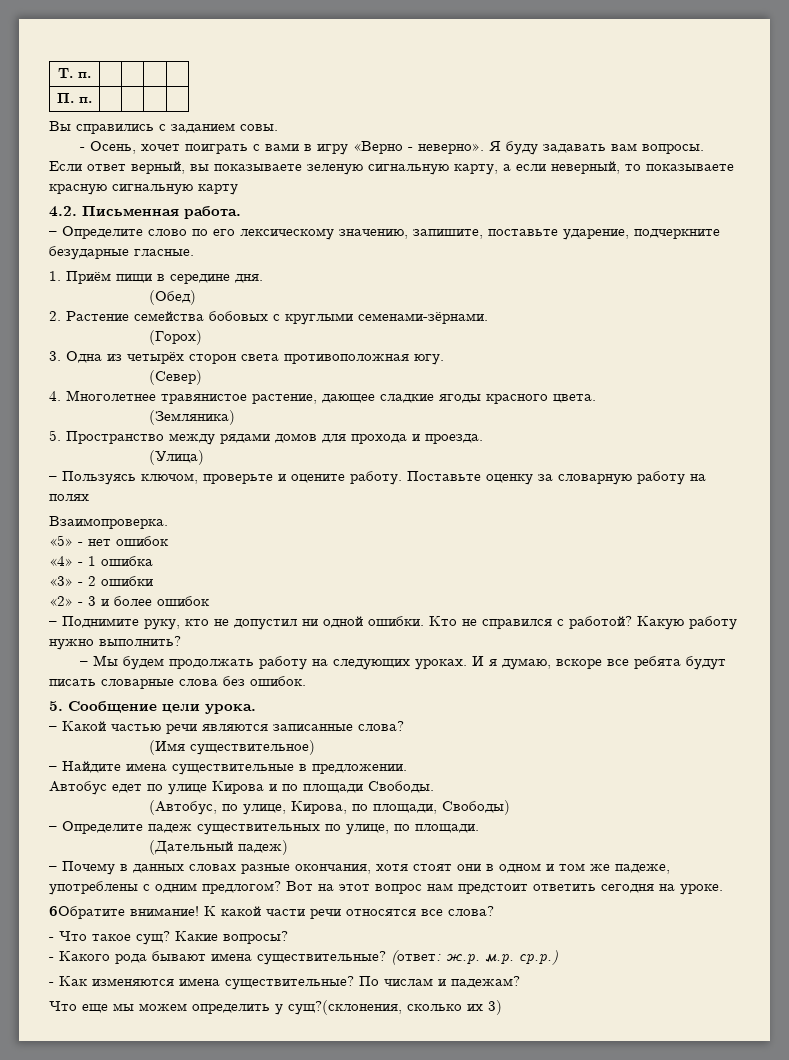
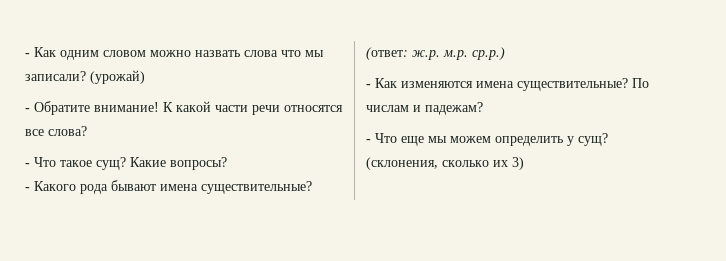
[58,68,91,79] [57,93,92,103] [49,121,278,134] [80,141,705,155] [49,161,734,175] [49,184,238,195] [49,206,241,219] [49,226,720,240] [49,246,194,260] [49,271,263,284] [149,290,197,305] [49,311,488,325] [149,330,203,345] [49,351,444,365] [149,370,203,385] [49,390,596,404] [149,410,236,425] [49,430,483,445] [149,450,205,465] [49,471,706,485] [49,494,89,501] [49,516,168,529] [49,535,169,546] [49,556,153,566] [49,576,153,586] [49,596,210,606] [49,616,737,630] [49,636,181,650] [80,655,727,670] [49,676,306,689] [49,701,256,714] [49,721,404,734] [149,740,316,755] [49,761,407,775] [49,781,434,795] [149,800,511,815] [49,821,479,835] [149,840,289,855] [49,861,670,875] [49,881,723,895] [49,906,125,919] Т. п. | | | | // П. п. | | | | // Вы справились с заданием совы. // - Осень, хочет поиграть с вами в игру «Верно - неверно». Я буду задавать вам вопросы. Если ответ верный, вы показываете зеленую сигнальную карту, а если неверный, то показываете красную сигнальную карту // 4.2. Письменная работа. // – Определите слово по его лексическому значению, запишите, поставьте ударение, подчеркните безударные гласные. // 1. Приём пищи в середине дня. // (Обед) // 2. Растение семейства бобовых с круглыми семенами-зёрнами. // (Горох) // 3. Одна из четырёх сторон света противоположная югу. // (Север) // 4. Многолетнее травянистое растение, дающее сладкие ягоды красного цвета. // (Земляника) // 5. Пространство между рядами домов для прохода и проезда. // (Улица) // – Пользуясь ключом, проверьте и оцените работу. Поставьте оценку за словарную работу на полях // Взаимопроверка. // «5» - нет ошибок // «4» - 1 ошибка // «3» - 2 ошибки // «2» - 3 и более ошибок // – Поднимите руку, кто не допустил ни одной ошибки. Кто не справился с работой? Какую работу нужно выполнить? // – Мы будем продолжать работу на следующих уроках. И я думаю, вскоре все ребята будут писать словарные слова без ошибок. // 5. Сообщение цели урока. // – Какой частью речи являются записанные слова? // (Имя существительное) // – Найдите имена существительные в предложении. // Автобус едет по улице Кирова и по площади Свободы. // (Автобус, по улице, Кирова, по площади, Свободы) // – Определите падеж существительных по улице, по площади. // (Дательный падеж) // – Почему в данных словах разные окончания, хотя стоят они в одном и том же падеже, употреблены с одним предлогом? Вот на этот вопрос нам предстоит ответить сегодня на уроке. // 6Обратите -> [25,47,324,60] [25,70,145,84] [25,101,90,115] - Как одним словом можно назвать слова что мы записали? (урожай) // - Обратите
(520, 982) none -> [366,139,371,143] -
[288,1000,402,1015] сущ?(склонения, -> [578,133,608,146] [366,157,438,170] сущ? (склонения,

